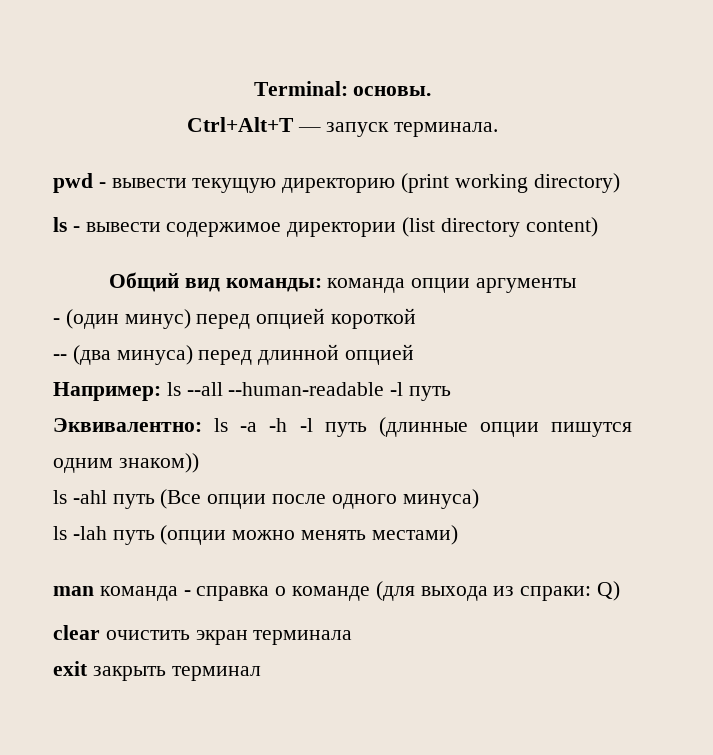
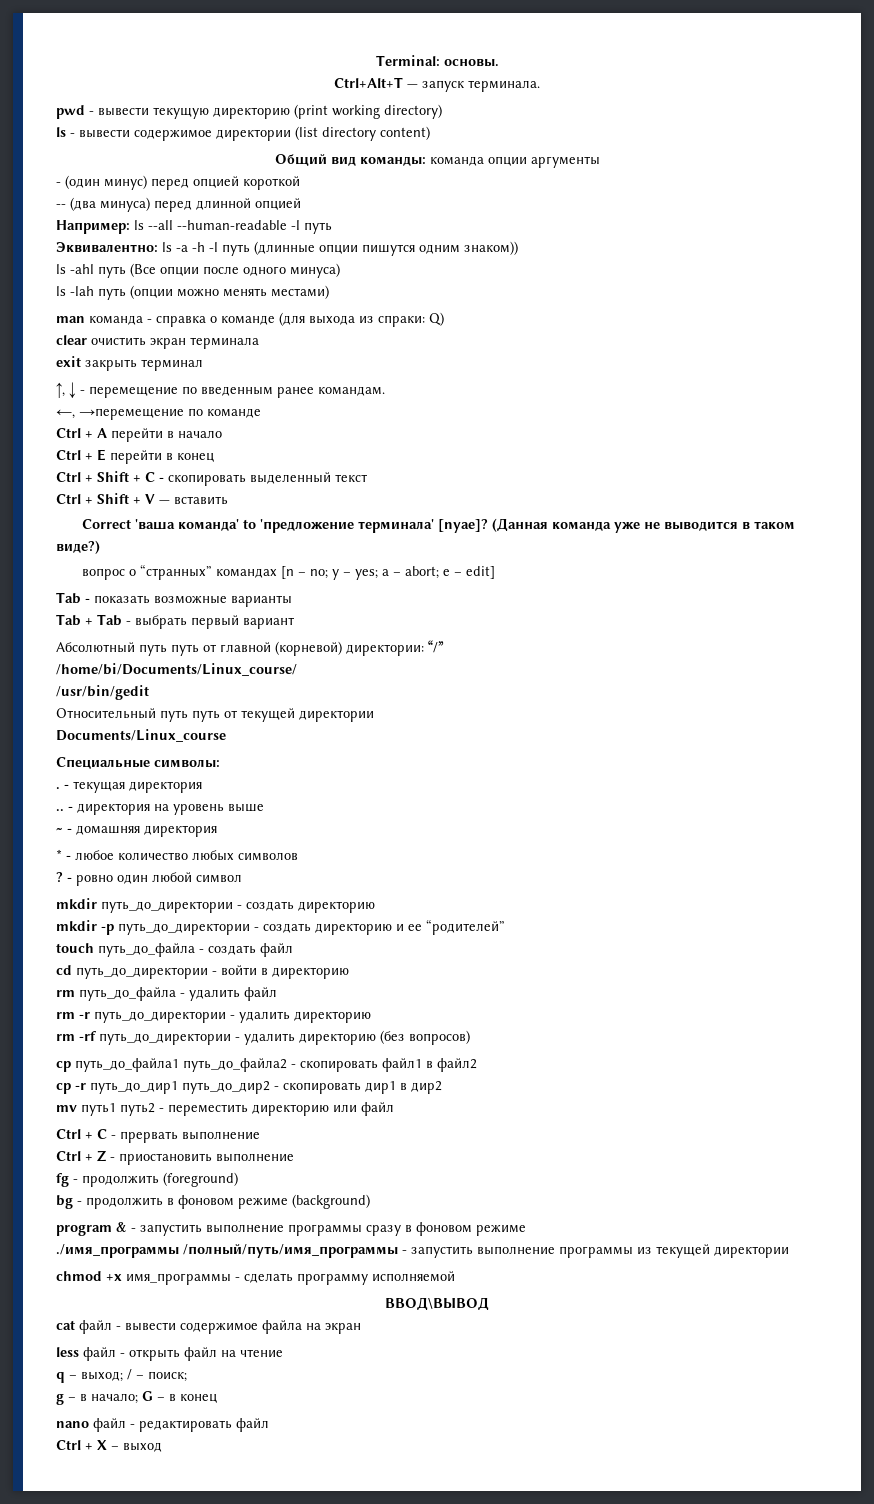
(261, 673) none -> [56,382,385,398] [56,408,261,420] [56,428,222,442] [56,449,214,464] [56,471,367,486] [56,493,228,505] [81,518,795,533] [56,540,100,554] [81,564,495,580] [56,592,292,607] [56,614,294,629] [56,640,444,656] [56,663,297,676] [56,685,149,700] [56,708,374,722] [56,729,226,742] [56,757,220,769] [56,781,202,793] [56,803,264,815] [56,825,217,837] [56,849,298,861] [56,872,242,886] [56,898,375,913] [56,919,505,935] [56,943,293,957] [56,965,349,979] [56,987,277,1001] [56,1011,371,1023] [56,1030,470,1045] [56,1058,477,1072] [56,1081,442,1094] [56,1102,394,1116] [56,1129,260,1143] [56,1150,294,1165] [56,1172,238,1187] [56,1194,370,1209] [56,1222,526,1236] [56,1244,789,1258] [56,1271,455,1285] [385,1297,489,1311] [56,1320,361,1334] [56,1347,283,1361] [56,1369,187,1383] [56,1391,217,1405] [56,1418,269,1432] [56,1440,162,1452] // ↑, ↓ - перемещение по введенным ранее командам. // ←, →перемещение по команде // Ctrl + A перейти в начало // Ctrl + E перейти в конец // Ctrl + Shift + C - скопировать выделенный текст // Ctrl + Shift + V — вставить // Correct 'ваша команда' to 'предложение терминала' [nyae]? (Данная команда уже не выводится в таком виде?) // вопрос о “странных” командах [n – no; y – yes; a – abort; e – edit] // Tab - показать возможные варианты // Tab + Tab - выбрать первый вариант // Абсолютный путь путь от главной (корневой) директории: “/” // /home/bi/Documents/Linux_course/ // /usr/bin/gedit // Относительный путь путь от текущей директории // Documents/Linux_course // Специальные символы: // . - текущая директория // .. - директория на уровень выше // ~ - домашняя директория // * - любое количество любых символов // ? - ровно один любой символ // mkdir путь_до_директории - создать директорию // mkdir -p путь_до_директории - создать директорию и ее “родителей” // touch путь_до_файла - создать файл // cd путь_до_директории - войти в директорию // rm путь_до_файла - удалить файл // rm -r путь_до_директории - удалить директорию // rm -rf путь_до_директории - удалить директорию (без вопросов) // сp путь_до_файла1 путь_до_файла2 - скопировать файл1 в файл2 // cp -r путь_до_дир1 путь_до_дир2 - скопировать дир1 в дир2 // mv путь1 путь2 - переместить директорию или файл // Ctrl + C - прервать выполнение // Ctrl + Z - приостановить выполнение // fg - продолжить (foreground) // bg - продолжить в фоновом режиме (background) // program & - запустить выполнение программы сразу в фоновом режиме // ./имя_программы /полный/путь/имя_программы - запустить выполнение программы из текущей директории // chmod +x имя_программы - сделать программу исполняемой // ВВОД\ВЫВОД // cat файл - вывести содержимое файла на экран // less файл - открыть файл на чтение // q – выход; / – поиск; // g – в начало; G – в конец // nano файл - редактировать файл // Ctrl + X – выход

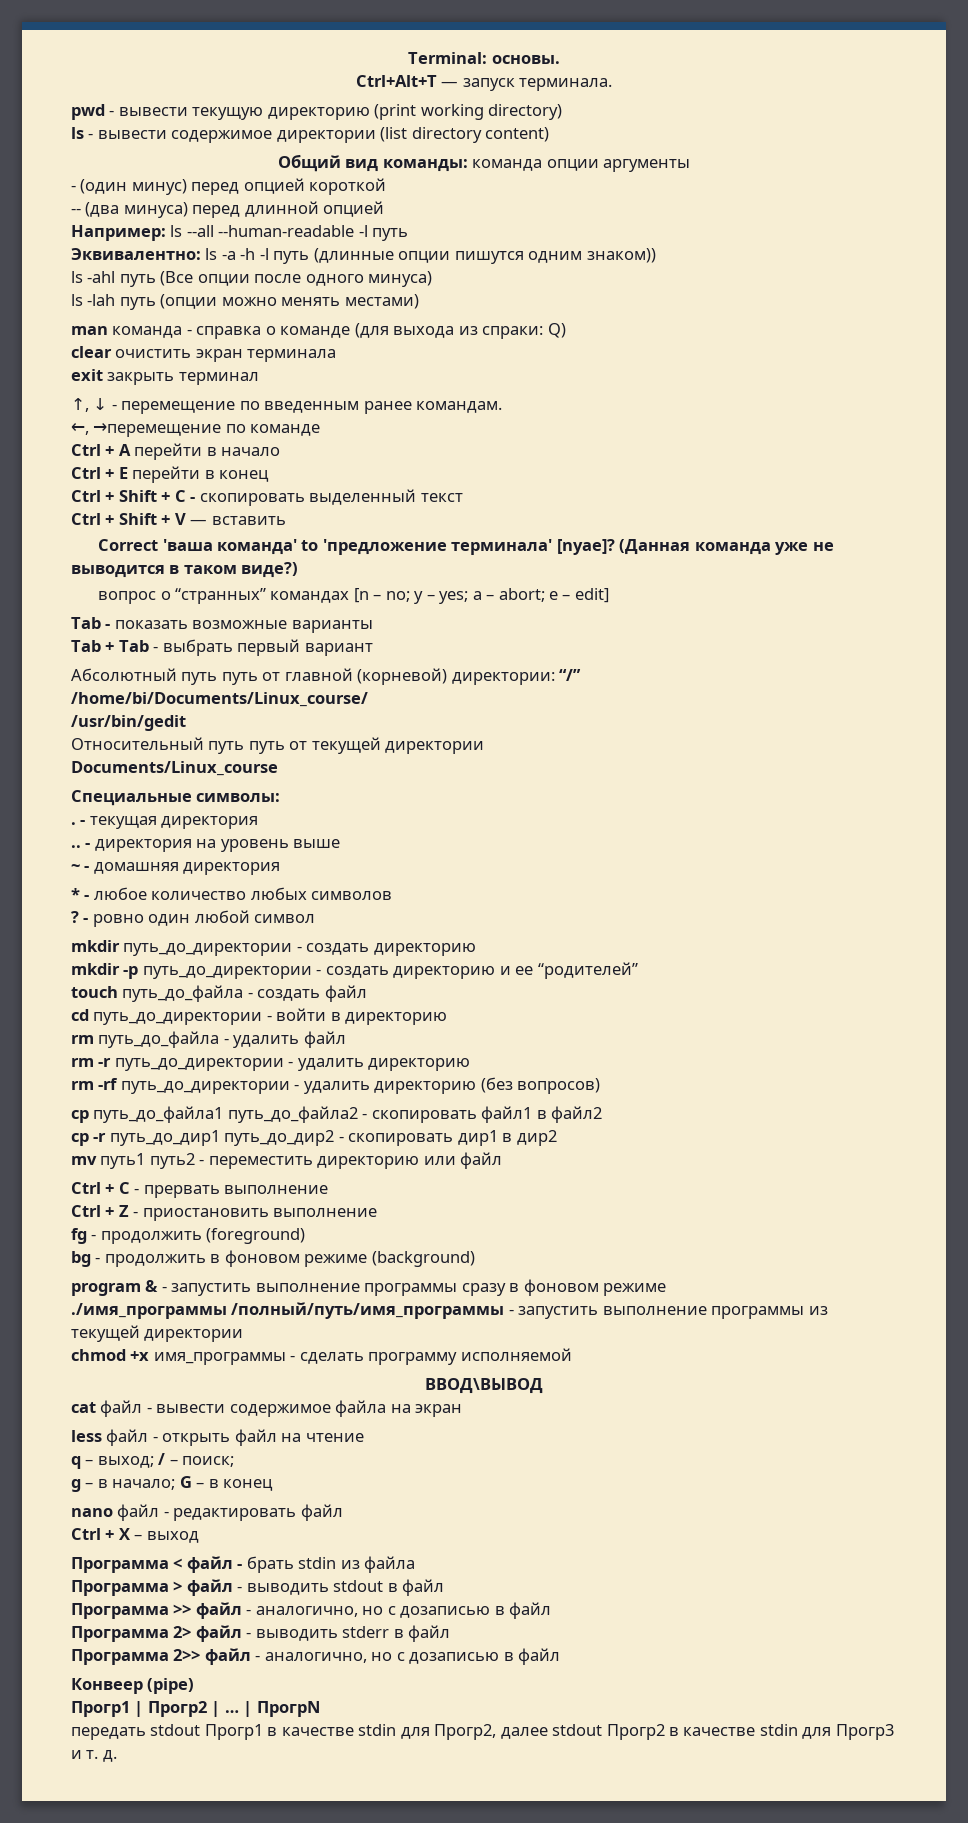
(162, 1447) none -> [71,1556,416,1573] [71,1579,445,1596] [71,1602,552,1619] [71,1625,451,1642] [71,1648,561,1665] [71,1678,195,1694] [71,1701,320,1717] [71,1724,894,1740] [71,1750,117,1762] // Программа < файл - брать stdin из файла // Программа > файл - выводить stdout в файл // Программа >> файл - аналогично, но с дозаписью в файл // Программа 2> файл - выводить stderr в файл // Программа 2>> файл - аналогично, но с дозаписью в файл // Конвеер (pipe) // Прогр1 | Прогр2 | … | ПрогрN // передать stdout Прогр1 в качестве stdin для Прогр2, далее stdout Прогр2 в качестве stdin для Прогр3 и т. д.

